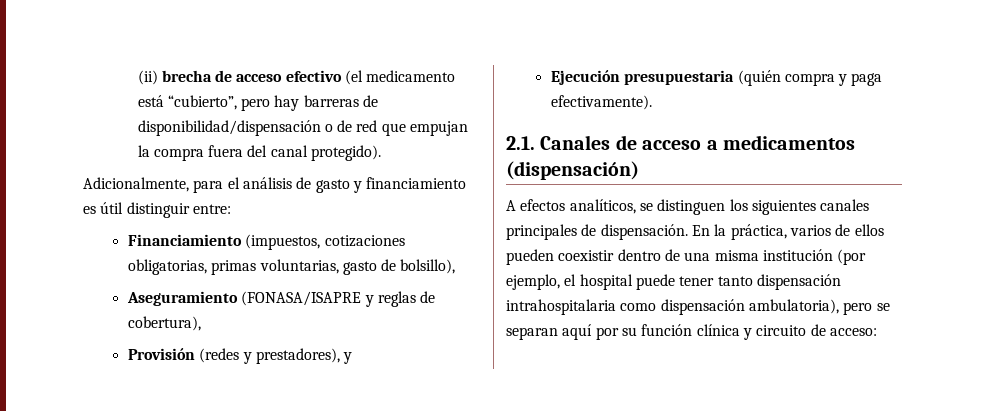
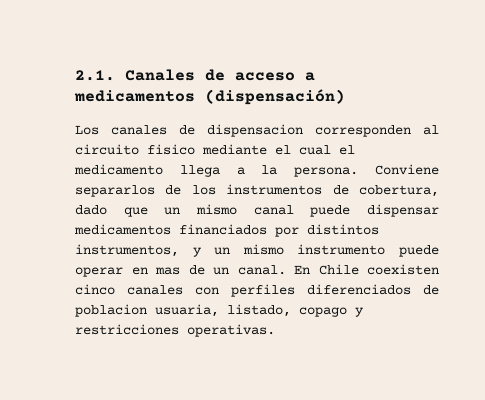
[137,70,456,85] [137,95,379,111] [137,120,469,136] [137,145,382,161] [83,177,467,193] [83,202,231,218] [127,234,405,250] [127,259,456,275] [126,291,436,307] [127,316,201,331] [127,348,353,364] [550,70,883,86] [550,95,652,110] (ii) brecha de acceso efectivo (el medicamento está “cubierto”, pero hay barreras de disponibilidad/dispensación o de red que empujan la compra fuera del canal protegido). // Adicionalmente, para el análisis de gasto y financiamiento es útil distinguir entre: // Financiamiento (impuestos, cotizaciones obligatorias, primas voluntarias, gasto de bolsillo), // Aseguramiento (FONASA/ISAPRE y reglas de cobertura), // Provisión (redes y prestadores), y // Ejecución presupuestaria (quién compra y paga efectivamente). // -> (75, 75) none
[506,199,870,215] [506,224,884,240] [506,249,867,265] [506,274,841,290] [506,299,890,315] [506,324,877,340] A efectos analíticos, se distinguen los siguientes canales principales de dispensación. En la práctica, varios de ellos pueden coexistir dentro de una misma institución (por ejemplo, el hospital puede tener tanto dispensación intrahospitalaria como dispensación ambulatoria), pero se separan aquí por su función clínica y circuito de acceso: -> [75,124,439,137] [75,144,355,155] [74,164,440,177] [75,184,439,197] [75,204,439,217] [74,224,379,237] [75,244,439,257] [75,264,439,277] [75,284,439,297] [75,304,364,317] [75,324,275,337] Los canales de dispensacion corresponden al circuito fisico mediante el cual el medicamento llega a la persona. Conviene separarlos de los instrumentos de cobertura, dado que un mismo canal puede dispensar medicamentos financiados por distintos instrumentos, y un mismo instrumento puede operar en mas de un canal. En Chile coexisten cinco canales con perfiles diferenciados de poblacion usuaria, listado, copago y restricciones operativas.

